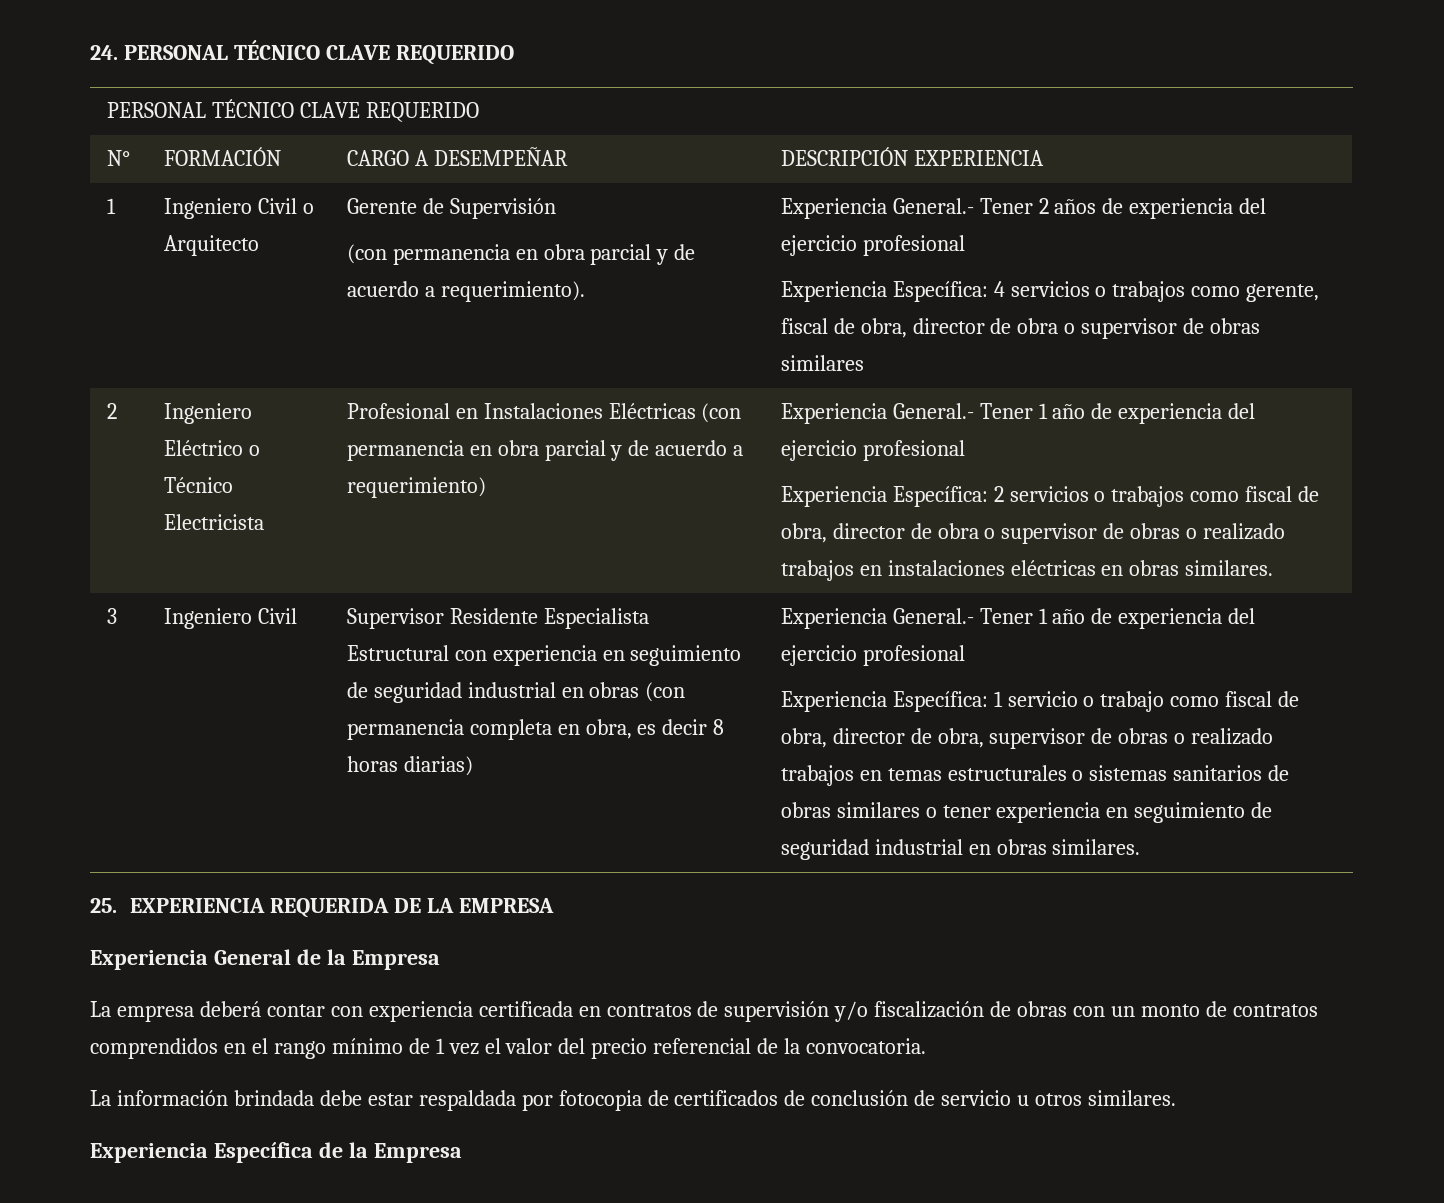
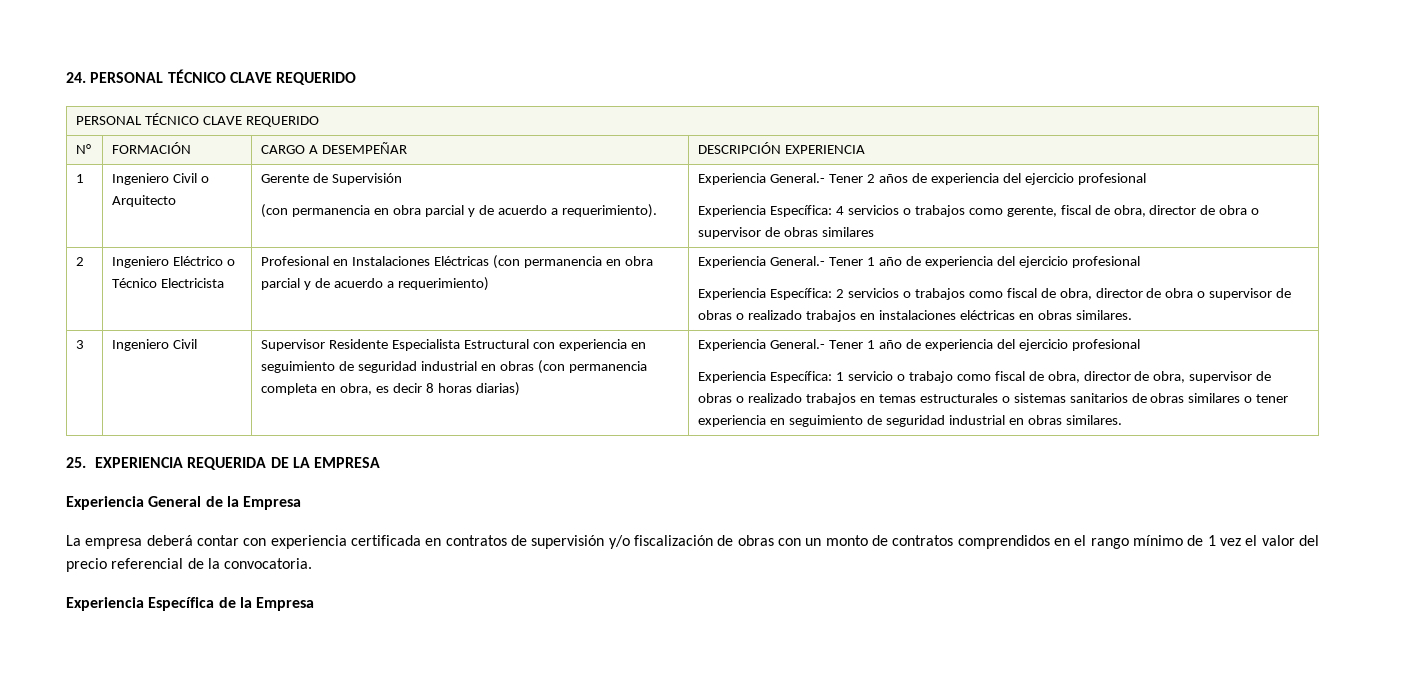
[90,1090,1177,1111] // La información brindada debe estar respaldada por fotocopia de certificados de conclusión de servicio u otros similares. -> (313, 563) none

